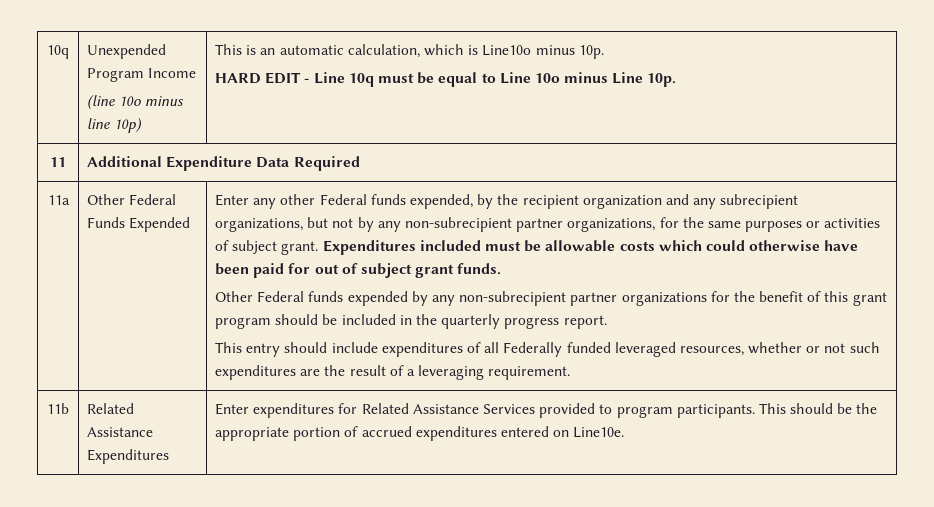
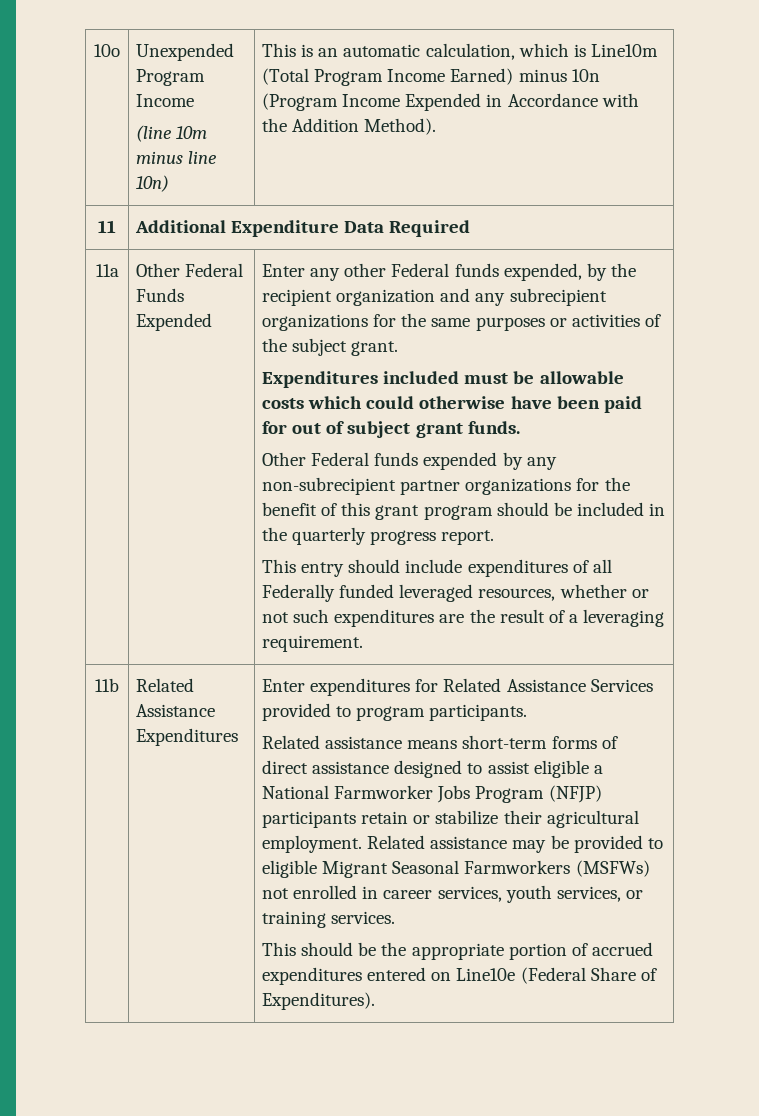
[47,45,69,59] 10q -> [94,44,120,57] 10o
[119,96,142,106] 10o -> [176,126,208,139] 10m
[114,118,143,133] 10p) -> [136,175,170,192] 10n)
[482,45,604,59] [215,72,677,87] Line10o minus 10p. // HARD EDIT - Line 10q must be equal to Line 10o minus Line 10p. -> [590,44,658,57] [262,68,600,86] [262,93,639,111] [262,118,437,135] Line10m (Total Program Income Earned) minus 10n (Program Income Expended in Accordance with the Addition Method).
[215,217,656,232] organizations, but not by any non-subrecipient partner organizations, -> [262,314,369,331] organizations
(230, 245) none -> [262,338,288,352] the
(319, 248) none -> (399, 348) //
(755, 411) none -> [262,735,618,749] [262,760,603,778] [262,785,602,803] [262,810,639,828] [262,835,663,853] [262,860,650,878] [262,885,643,903] [262,911,396,928] // Related assistance means short-term forms of direct assistance designed to assist eligible a National Farmworker Jobs Program (NFJP) participants retain or stabilize their agricultural employment. Related assistance may be provided to eligible Migrant Seasonal Farmworkers (MSFWs) not enrolled in career services, youth services, or training services. //
[573,427,625,438] Line10e. -> [456,967,657,984] [262,992,376,1010] Line10e (Federal Share of Expenditures).

